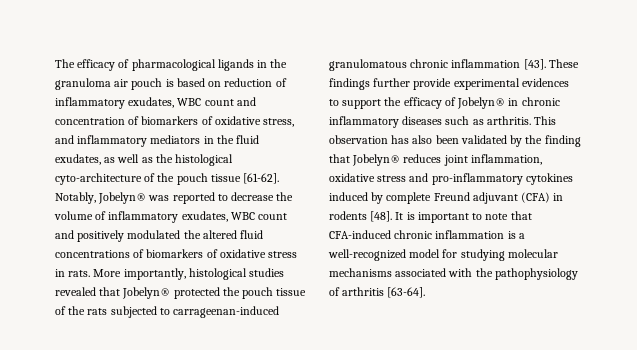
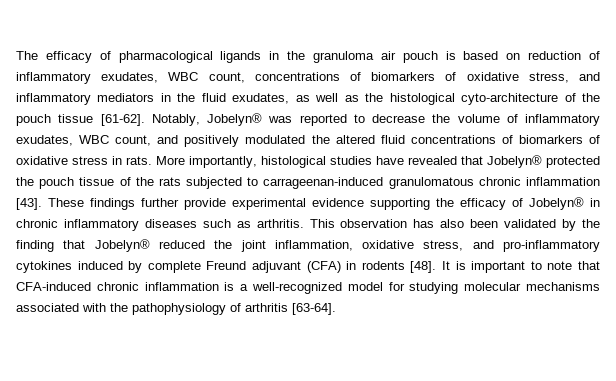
[204,97,256,106] [55,117,125,125] count and concentration -> [208,72,340,83] count, concentrations
[258,213,288,220] count -> [115,135,152,146] count,
(285, 272) none -> [376,156,404,165] have
[521,78,569,87] [329,99,382,109] evidences to support -> [312,198,430,210] evidence supporting
[403,154,442,163] reduces -> [158,240,233,249] reduced the
[377,175,407,182] stress -> [423,240,464,251] stress,

